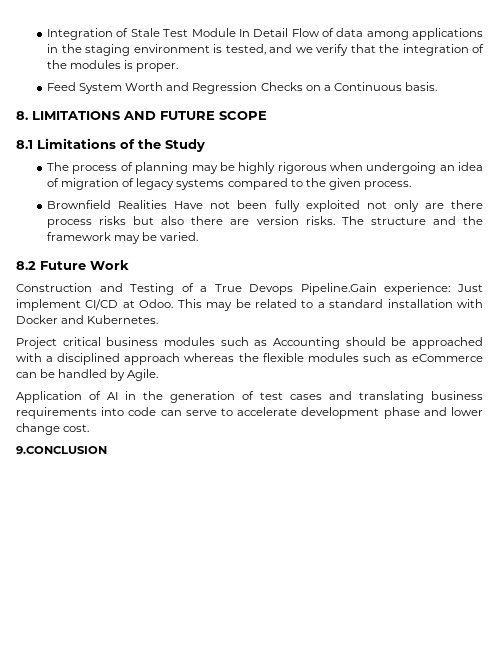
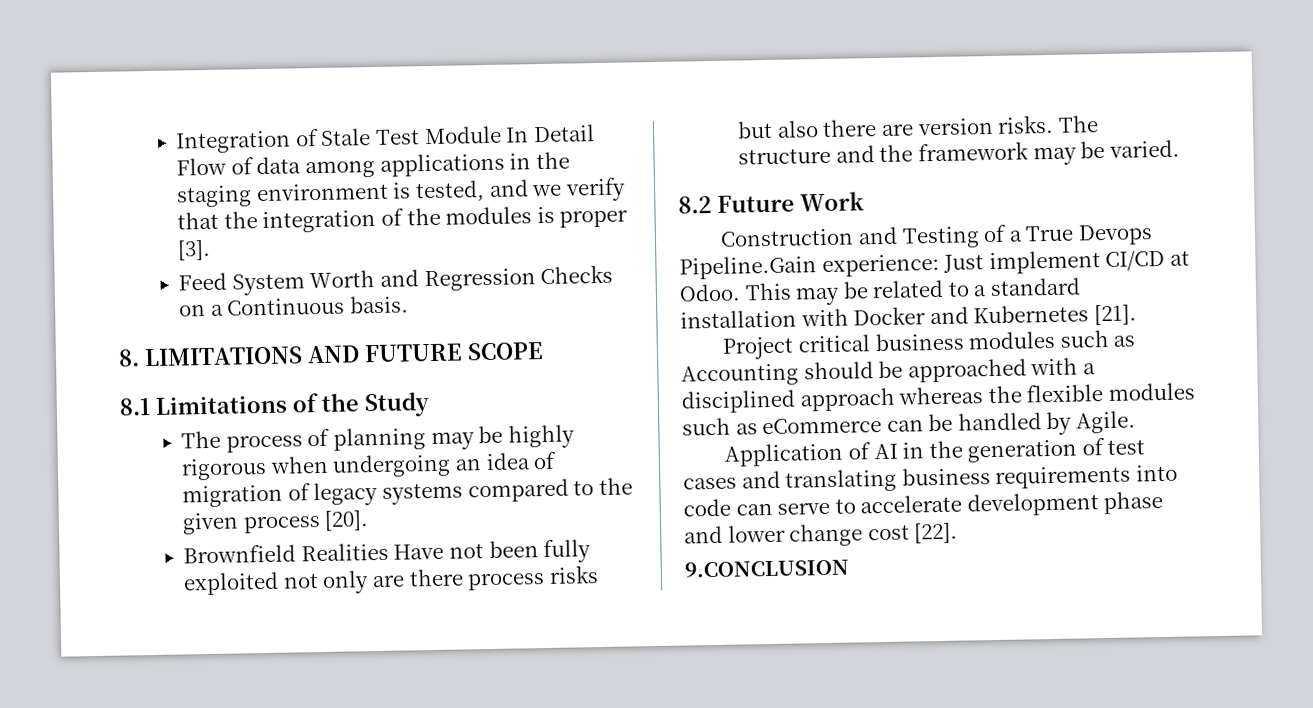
[136,63,179,72] proper. -> [559,209,629,228] [177,239,212,261] proper [3].
[364,181,412,190] process. -> [242,510,370,534] process [20].
[87,315,159,324] Kubernetes. -> [973,304,1137,326] Kubernetes [21].
[63,424,90,432] cost. -> [867,522,959,544] cost [22].

